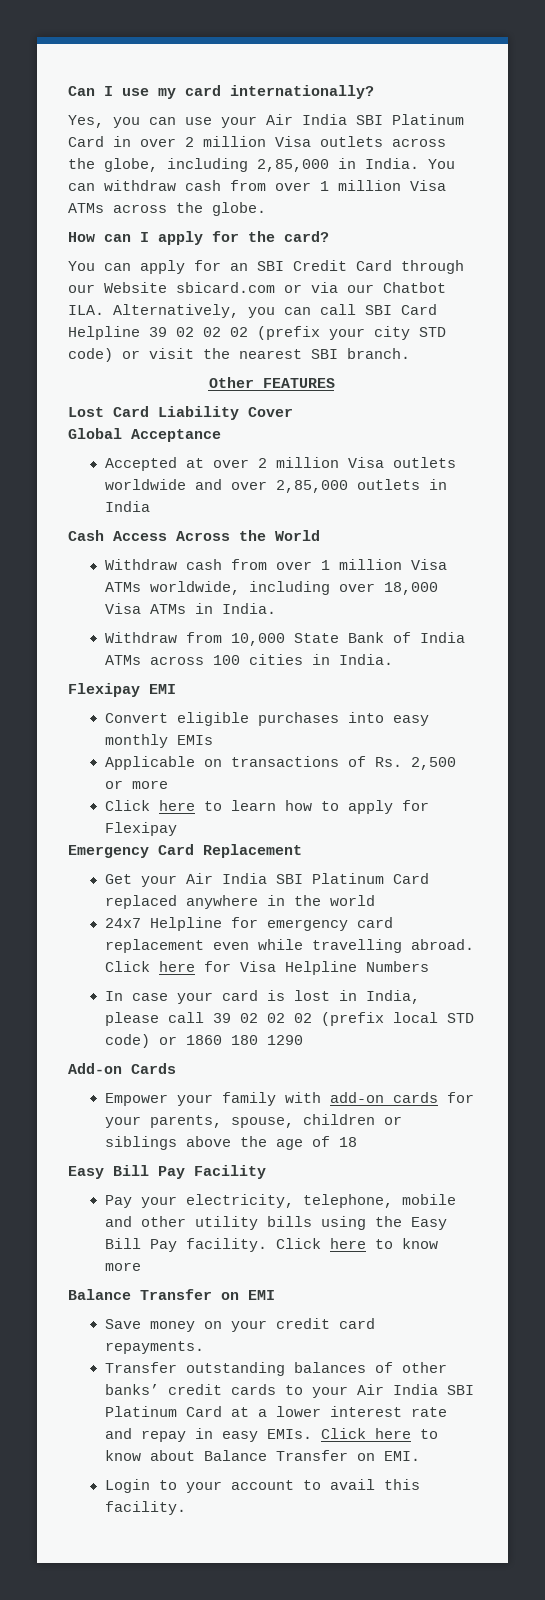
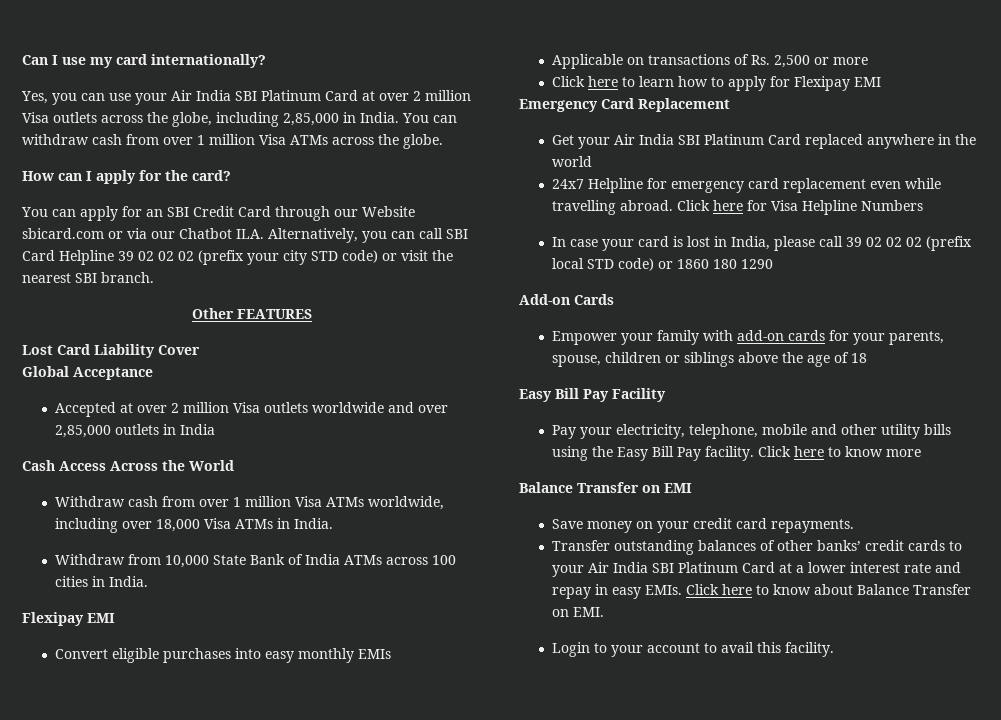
[113,136,131,147] in -> [362,91,375,101] at
(177, 829) none -> [853,77,881,87] EMI

